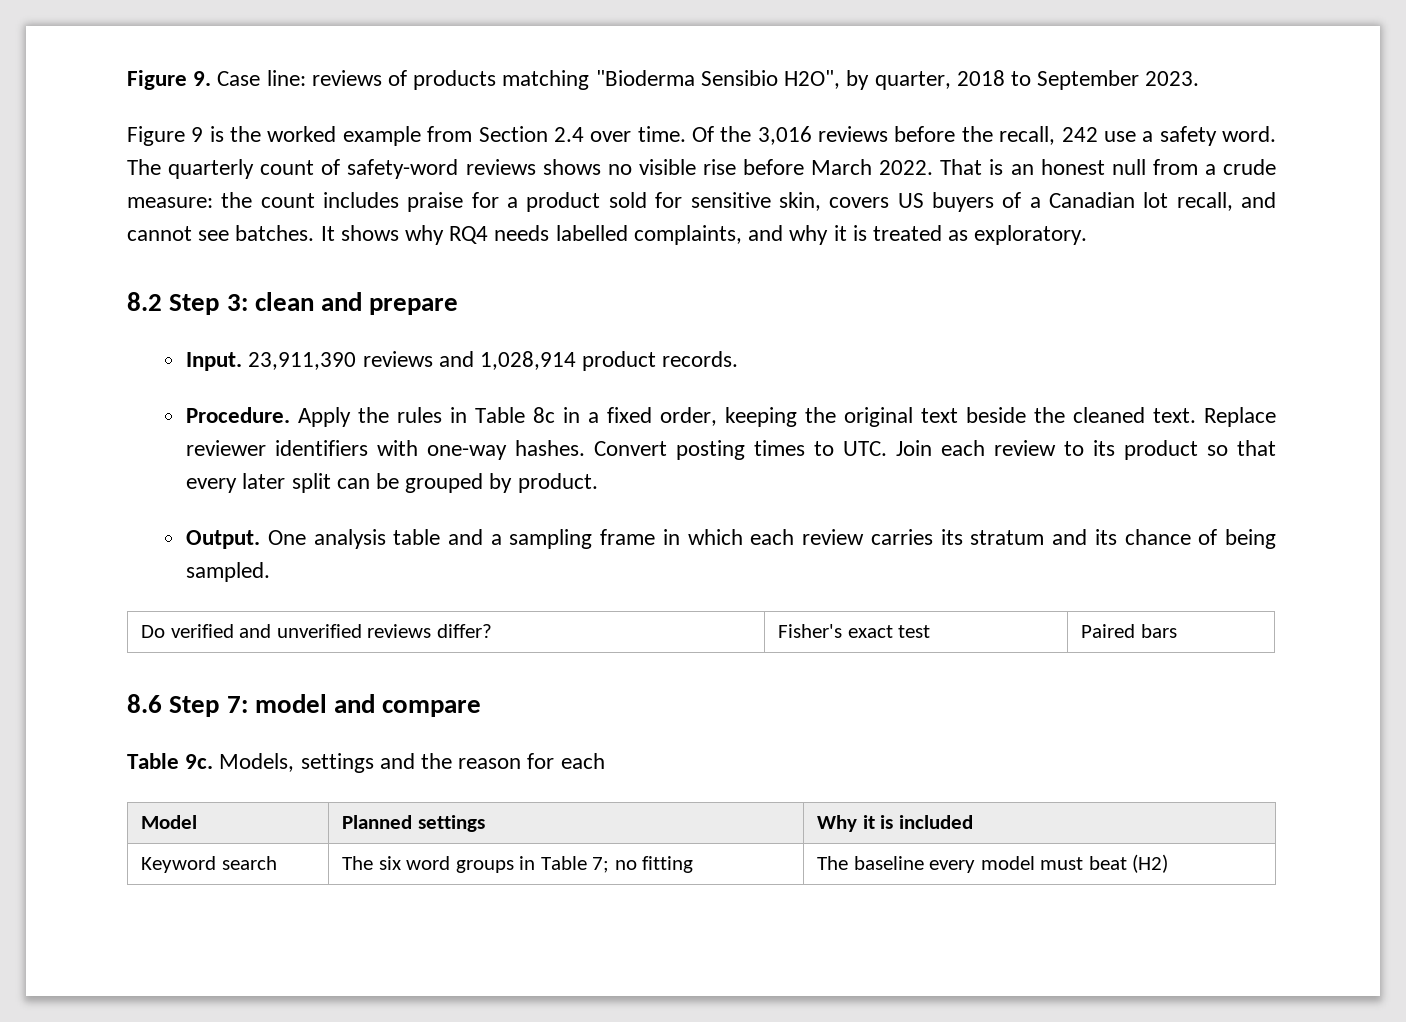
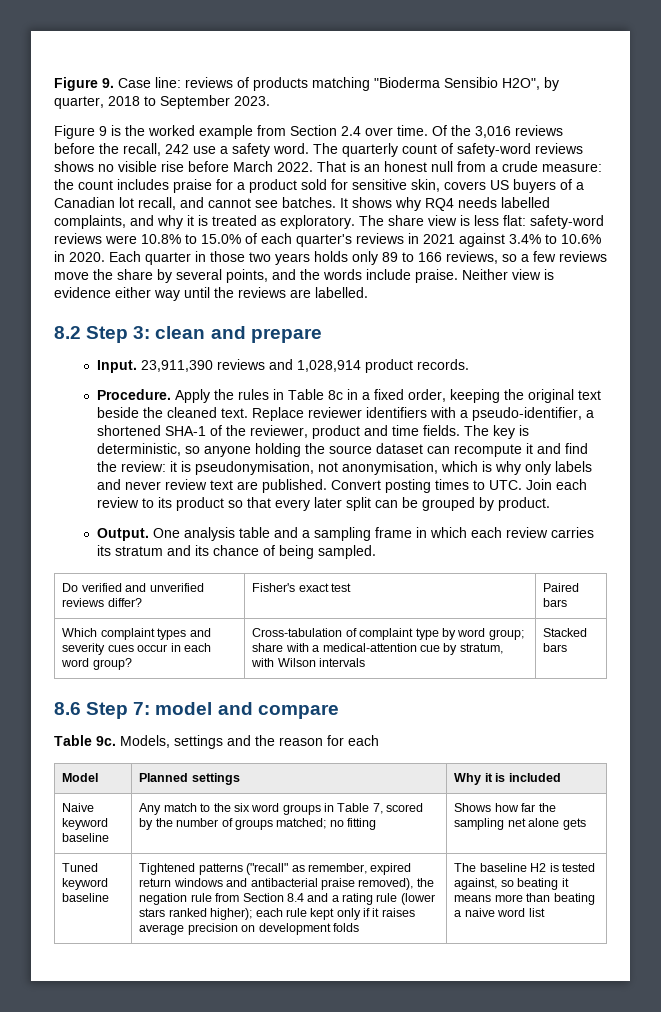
(1088, 235) none -> [359,215,604,229] [54,233,601,247] [54,251,607,265] [54,269,554,283] [54,287,368,301] The share view is less flat: safety-word reviews were 10.8% to 15.0% of each quarter's reviews in 2021 against 3.4% to 10.6% in 2020. Each quarter in those two years holds only 89 to 166 reviews, so a few reviews move the share by several points, and the words include praise. Neither view is evidence either way until the reviews are labelled.
[427,440,586,460] one-way hashes. -> [459,407,594,421] [96,425,529,439] [96,443,588,457] [96,461,592,475] [96,479,327,493] a pseudo-identifier, a shortened SHA-1 of the reviewer, product and time fields. The key is deterministic, so anyone holding the source dataset can recompute it and find the review: it is pseudonymisation, not anonymisation, which is why only labels and never review text are published.
(1177, 631) none -> [62,628,211,640] [62,643,211,655] [61,658,132,670] [252,628,524,640] [252,643,503,655] [251,658,366,667] [543,628,588,637] [543,643,568,652] // Which complaint types and severity cues occur in each word group? | Cross-tabulation of complaint type by word group; share with a medical-attention cue by stratum, with Wilson intervals | Stacked bars
[141,856,277,873] [342,856,374,870] Keyword search | The -> [62,803,95,812] [62,818,109,830] [62,833,110,842] [139,803,231,815] Naive keyword baseline | Any match to the
[592,856,694,873] [817,854,1169,873] 7; no fitting | The baseline every model must beat (H2) -> [372,803,424,814] [139,818,377,830] [454,803,556,812] [454,818,586,830] [62,863,99,872] [62,878,109,890] [62,893,110,902] [139,863,412,875] [139,878,434,890] [139,893,435,905] [139,908,415,920] [139,923,359,935] [454,863,595,872] [454,878,569,890] [454,893,595,905] [454,908,545,917] 7, scored by the number of groups matched; no fitting | Shows how far the sampling net alone gets // Tuned keyword baseline | Tightened patterns ("recall" as remember, expired return windows and antibacterial praise removed), the negation rule from Section 8.4 and a rating rule (lower stars ranked higher); each rule kept only if it raises average precision on development folds | The baseline H2 is tested against, so beating it means more than beating a naive word list

